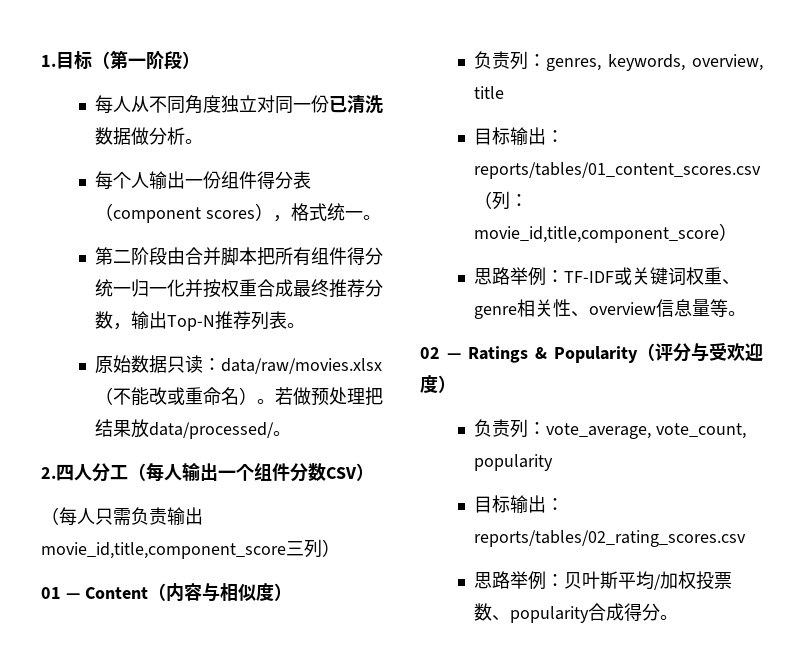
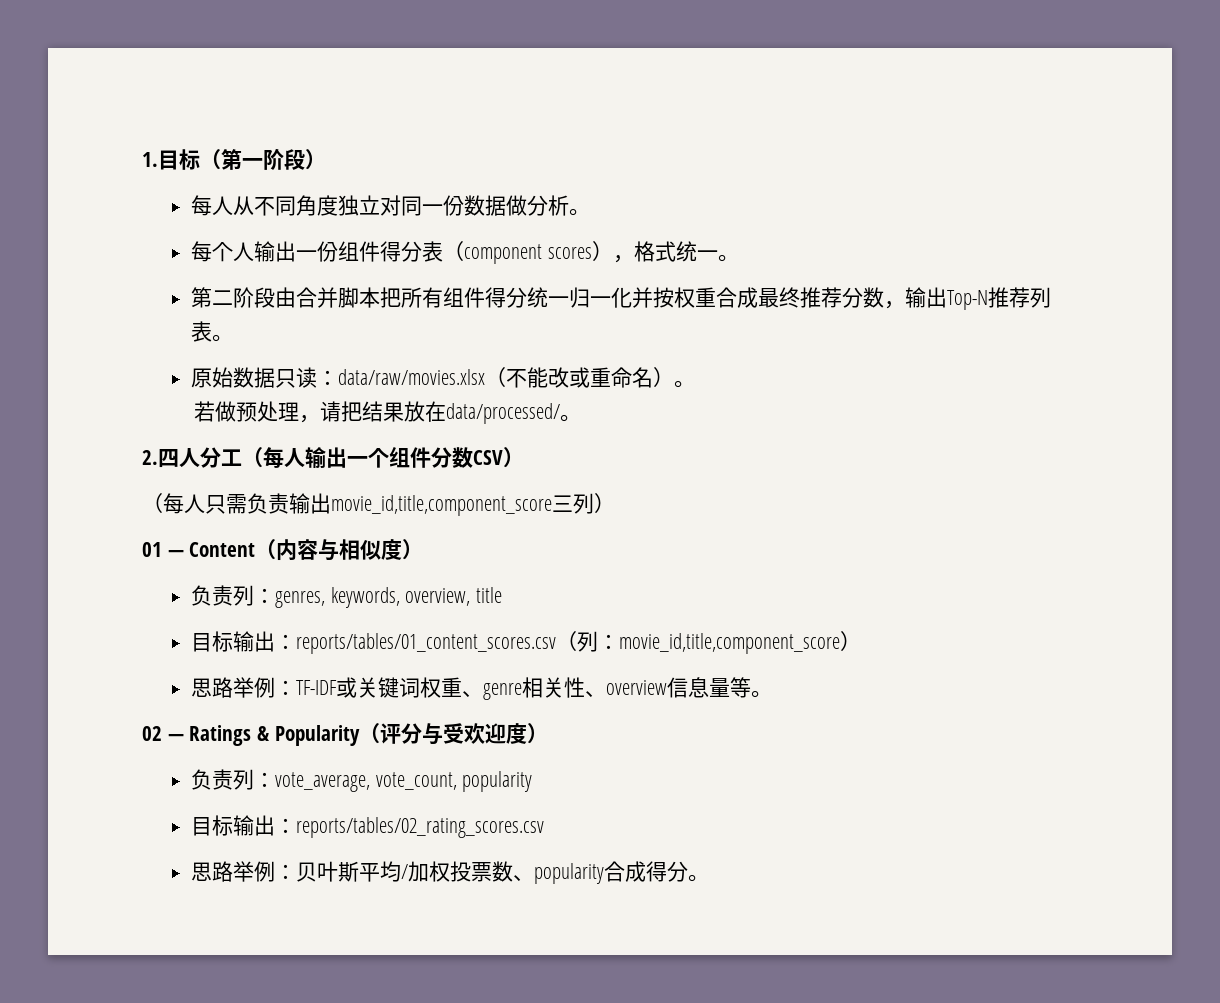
[329,95,384,114] 已清洗 -> (465, 205) none
(276, 401) none -> (696, 384) //
(366, 396) none -> [299,401,342,423] ，请
(150, 428) none -> [425,401,447,422] 在

